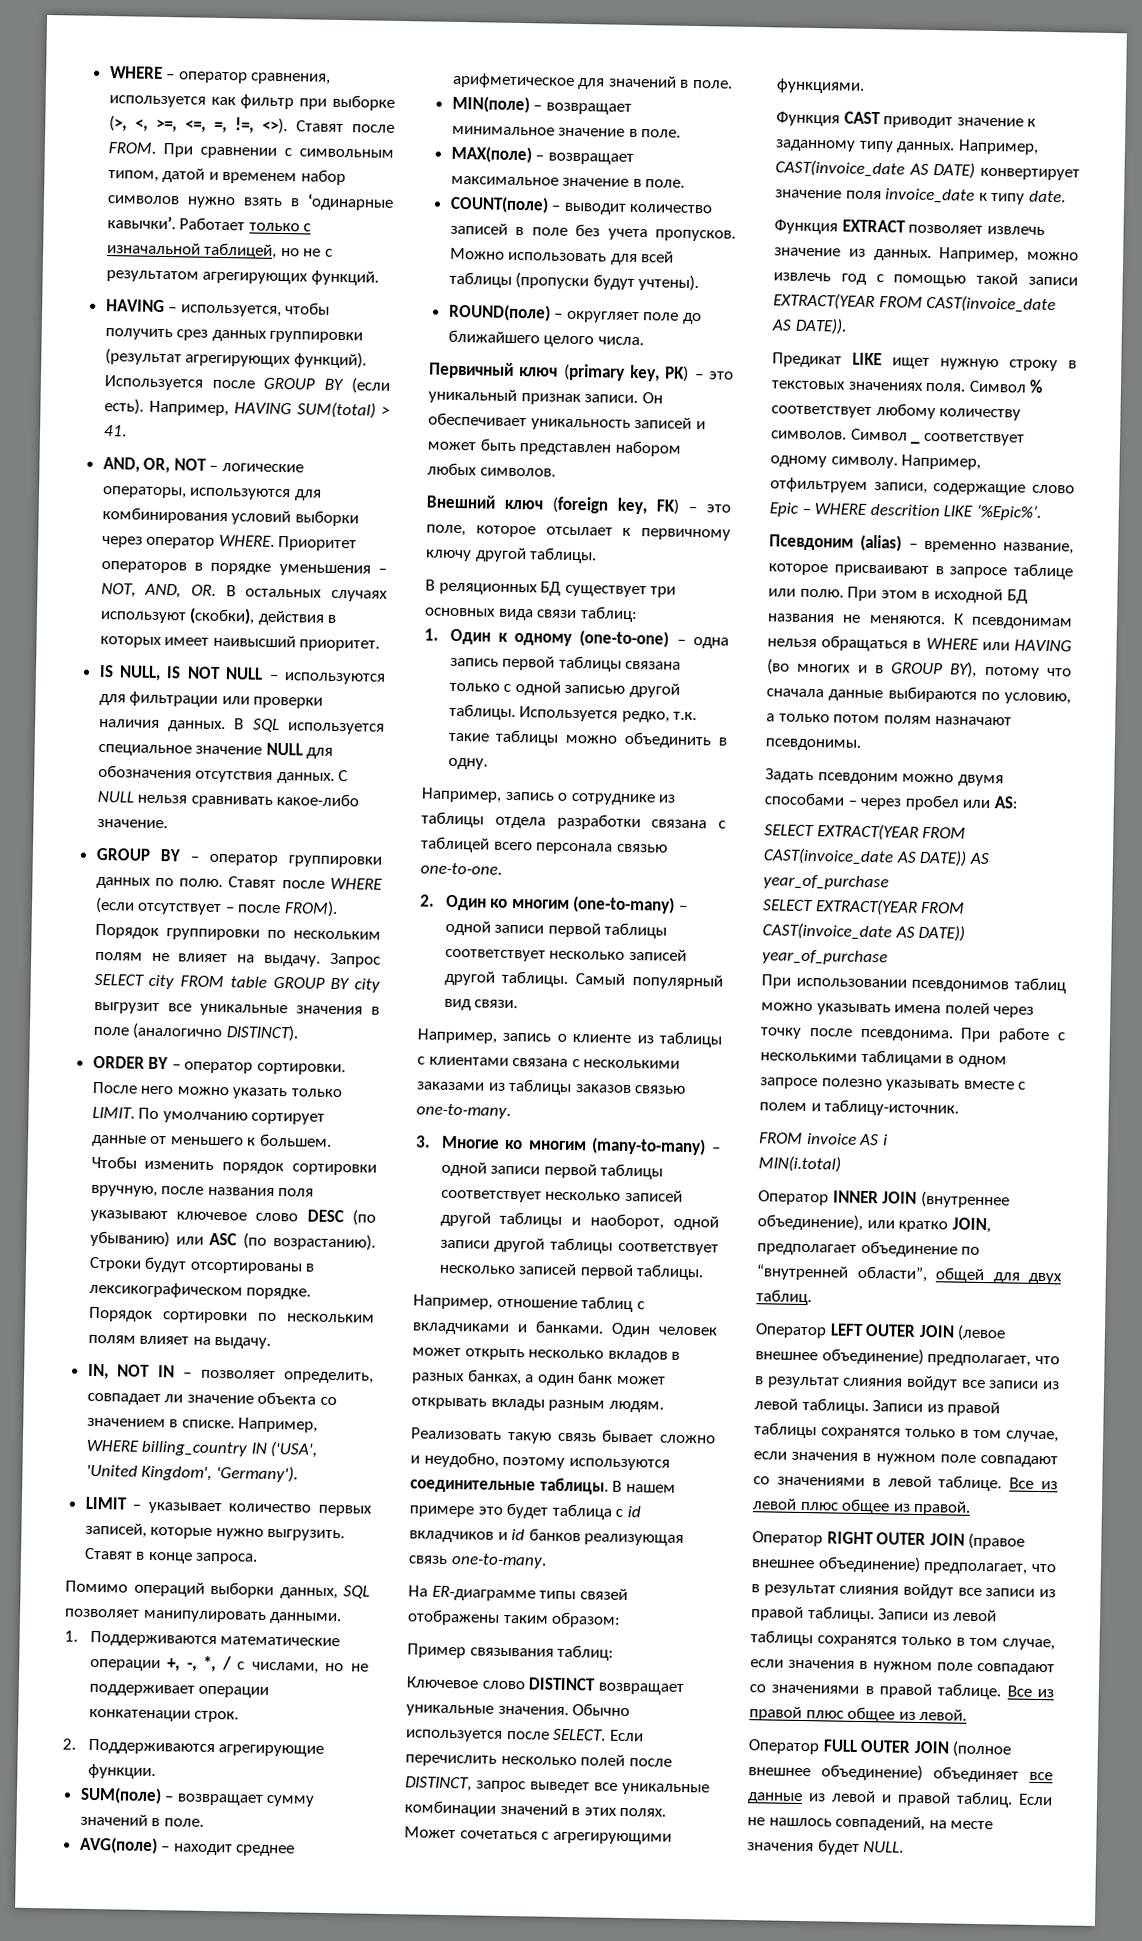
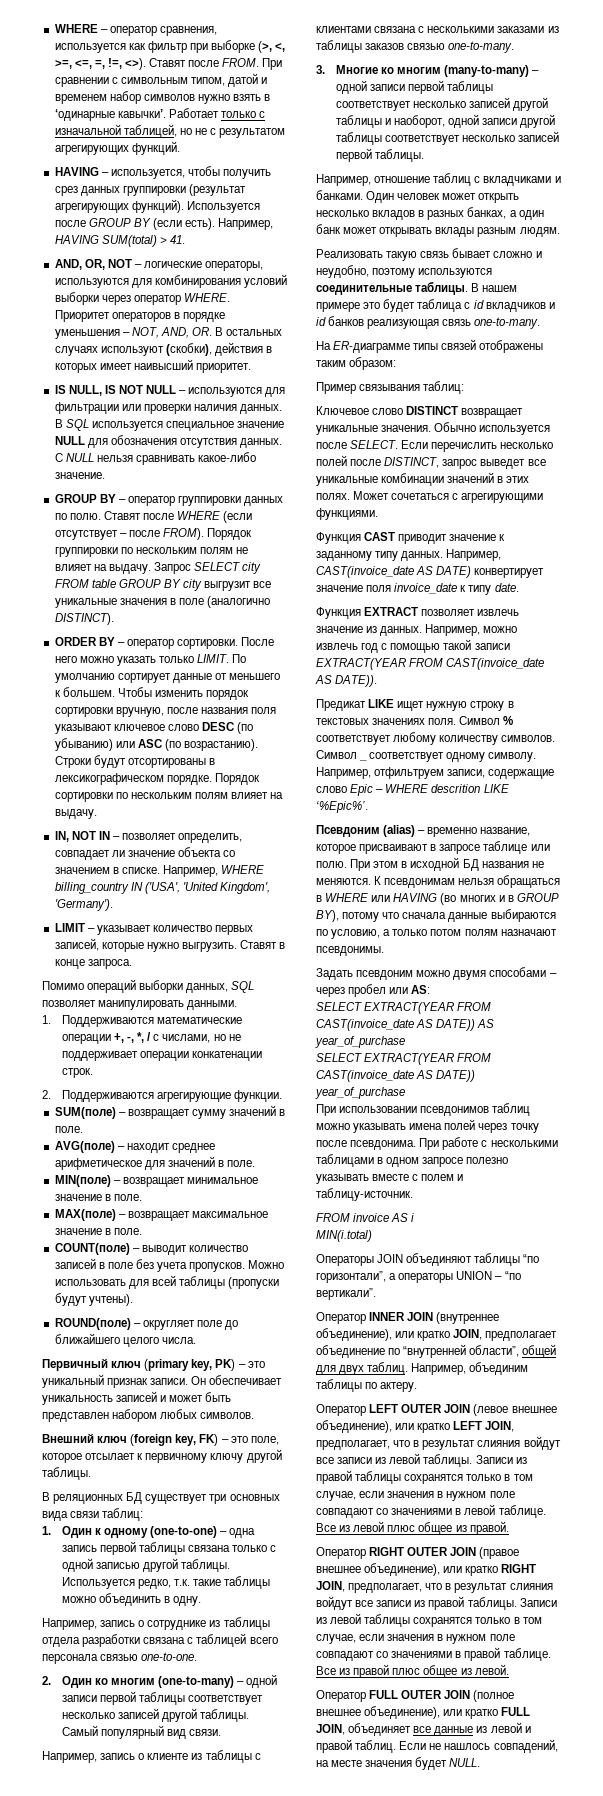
(841, 1164) none -> [316,1253,540,1266] [316,1271,521,1283] [316,1288,376,1300] // Операторы JOIN объединяют таблицы “по горизонтали”, а операторы UNION – “по вертикали”.
(812, 1297) none -> [411,1362,529,1375] [316,1379,418,1392] Например, объединим таблицы по актеру.
[821,1347,924,1366] объединение) -> [316,1420,515,1433] объединение), или кратко LEFT JOIN,
[817,1555,921,1573] объединение) -> [364,1563,537,1576] [316,1581,345,1592] объединение), или кратко RIGHT JOIN,
[821,1763,923,1782] объединение) -> [364,1706,531,1719] [316,1724,345,1735] объединение), или кратко FULL JOIN,

